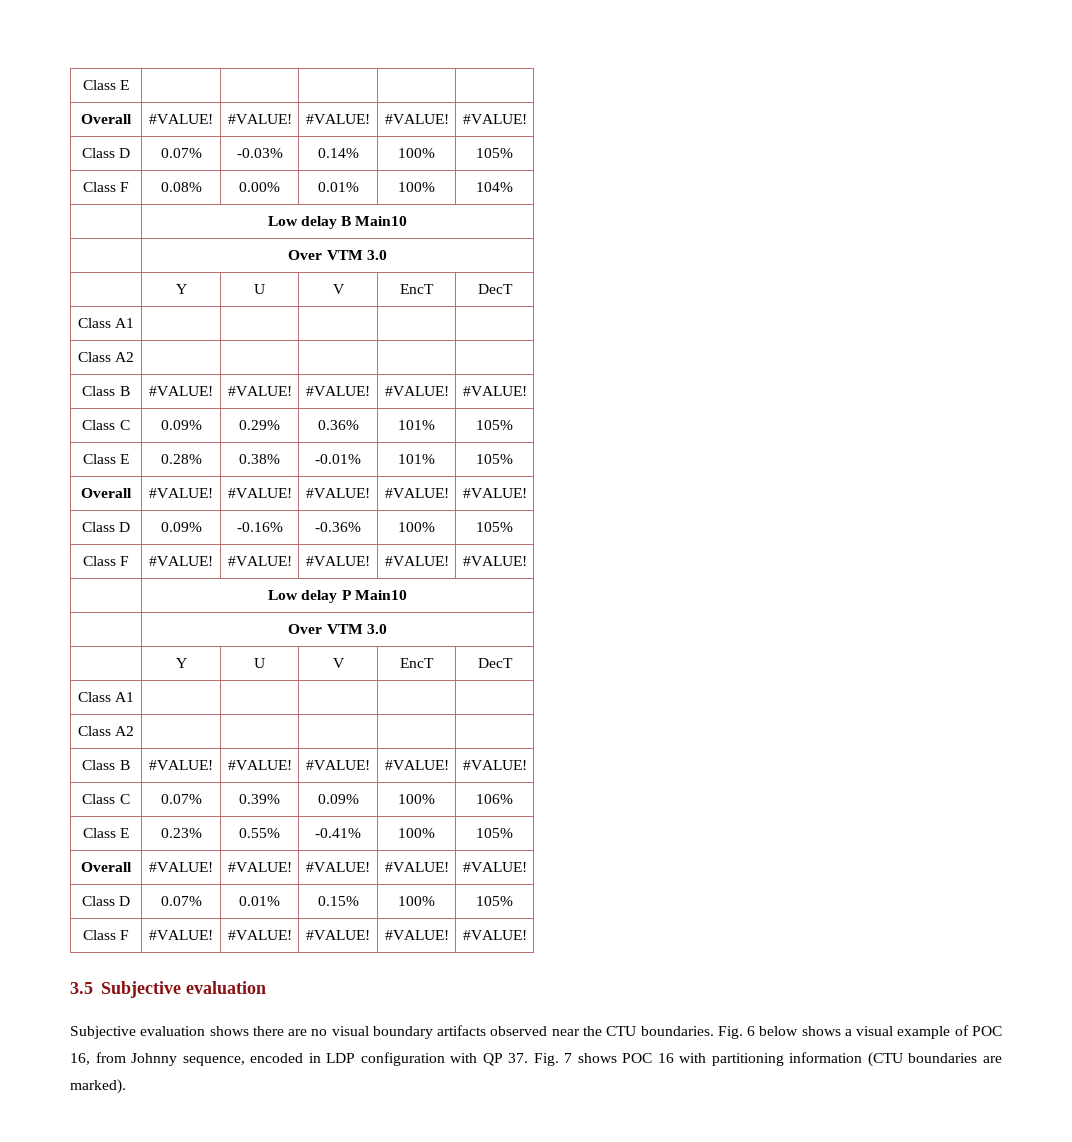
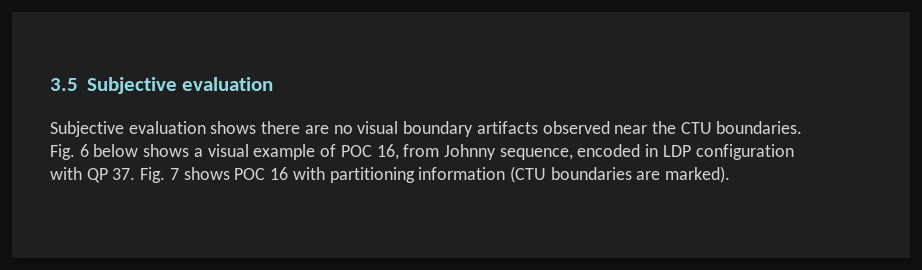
[82,80,130,90] [81,114,132,124] [149,114,213,124] [227,114,292,124] [306,114,370,124] [384,114,449,124] [462,114,527,124] [81,148,131,158] [160,148,202,158] [236,148,283,158] [317,148,359,158] [398,148,435,158] [476,148,513,158] [82,182,130,192] [160,182,202,192] [239,182,280,192] [317,182,359,192] [398,182,435,192] [476,182,513,192] [267,216,408,229] [288,250,387,260] [175,284,187,294] [254,284,265,294] [332,284,345,294] [400,284,434,294] [477,284,513,294] [77,318,135,328] [77,352,135,362] [82,386,130,396] [149,386,213,396] [227,386,292,396] [306,386,370,396] [384,386,449,396] [462,386,527,396] [82,420,130,430] [160,420,202,430] [239,420,280,430] [317,420,359,430] [398,420,435,430] [476,420,513,430] [82,454,130,464] [160,454,202,464] [239,454,280,464] [315,454,361,464] [398,454,435,464] [476,454,513,464] [81,488,132,498] [149,488,213,498] [227,488,292,498] [306,488,370,498] [384,488,449,498] [462,488,527,498] [81,522,131,532] [160,522,202,532] [236,522,283,532] [315,522,361,532] [398,522,435,532] [476,522,513,532] [82,556,130,566] [149,556,213,566] [227,556,292,566] [306,556,370,566] [384,556,449,566] [462,556,527,566] [268,590,407,603] [288,624,387,634] [175,658,187,668] [254,658,265,668] [332,658,345,668] [400,658,434,668] [477,658,513,668] [77,692,135,702] [77,726,135,736] [82,760,130,770] [149,760,213,770] [227,760,292,770] [306,760,370,770] [384,760,449,770] [462,760,527,770] [82,794,130,804] [160,794,202,804] [239,794,280,804] [317,794,359,804] [398,794,435,804] [476,794,513,804] [82,828,130,838] [160,828,202,838] [239,828,280,838] [315,828,361,838] [398,828,435,838] [476,828,513,838] [81,862,132,872] [149,862,213,872] [227,862,292,872] [306,862,370,872] [384,862,449,872] [462,862,527,872] [81,896,131,906] [160,896,202,906] [239,896,280,906] [317,896,359,906] [398,896,435,906] [476,896,513,906] [82,930,130,940] [149,930,213,940] [227,930,292,940] [306,930,370,940] [384,930,449,940] [462,930,527,940] Class E | | | | | // Overall | #VALUE! | #VALUE! | #VALUE! | #VALUE! | #VALUE! // Class D | 0.07% | -0.03% | 0.14% | 100% | 105% // Class F | 0.08% | 0.00% | 0.01% | 100% | 104% // | Low delay B Main10 // | Over VTM 3.0 // | Y | U | V | EncT | DecT // Class A1 | | | | | // Class A2 | | | | | // Class B | #VALUE! | #VALUE! | #VALUE! | #VALUE! | #VALUE! // Class C | 0.09% | 0.29% | 0.36% | 101% | 105% // Class E | 0.28% | 0.38% | -0.01% | 101% | 105% // Overall | #VALUE! | #VALUE! | #VALUE! | #VALUE! | #VALUE! // Class D | 0.09% | -0.16% | -0.36% | 100% | 105% // Class F | #VALUE! | #VALUE! | #VALUE! | #VALUE! | #VALUE! // | Low delay P Main10 // | Over VTM 3.0 // | Y | U | V | EncT | DecT // Class A1 | | | | | // Class A2 | | | | | // Class B | #VALUE! | #VALUE! | #VALUE! | #VALUE! | #VALUE! // Class C | 0.07% | 0.39% | 0.09% | 100% | 106% // Class E | 0.23% | 0.55% | -0.41% | 100% | 105% // Overall | #VALUE! | #VALUE! | #VALUE! | #VALUE! | #VALUE! // Class D | 0.07% | 0.01% | 0.15% | 100% | 105% // Class F | #VALUE! | #VALUE! | #VALUE! | #VALUE! | #VALUE! // -> (50, 84) none

